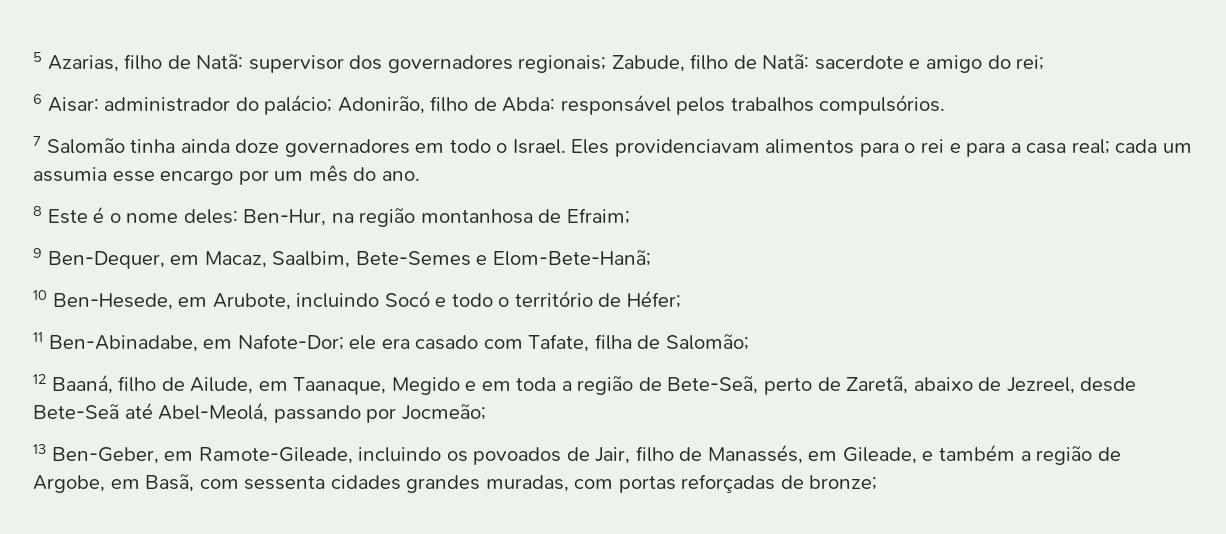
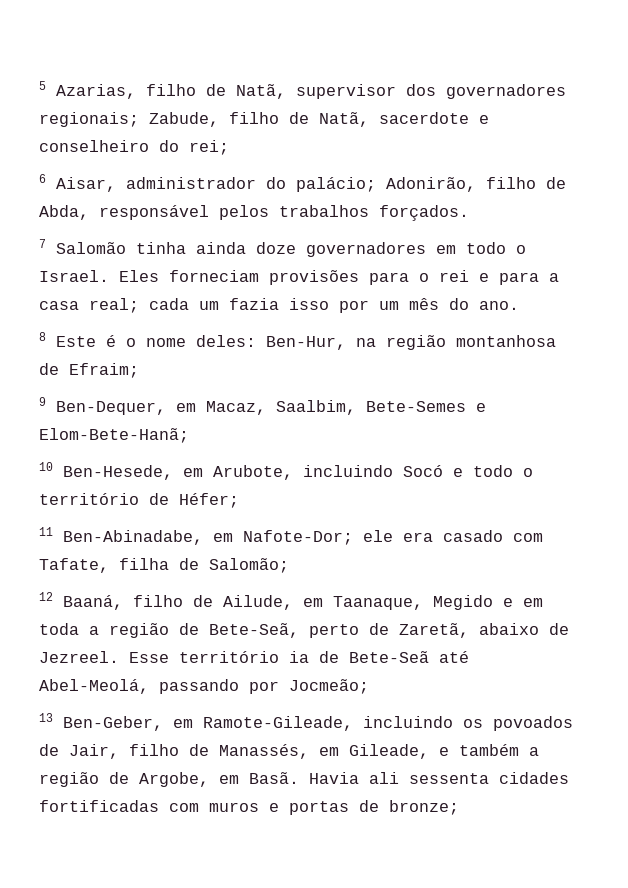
[196,54,244,69] Natã: -> [236,84,286,99] Natã,
[762,54,810,69] Natã: -> [319,112,369,127] Natã,
[926,55,983,73] amigo -> [39,140,149,152] conselheiro
[47,97,99,112] Aisar: -> [56,177,116,192] Aisar,
[502,97,556,112] Abda: -> [39,205,89,220] Abda,
[819,94,946,115] compulsórios. -> [379,205,469,221] forçados.
[614,139,855,157] providenciavam alimentos -> [169,270,359,285] forneciam provisões
[33,167,234,185] assumia esse encargo -> [229,298,329,310] fazia isso
[1006,377,1137,394] Jezreel, desde -> [39,651,339,663] Jezreel. Esse território ia de
[145,474,776,493] Basã, com sessenta cidades grandes muradas, com portas reforçadas -> [249,772,569,784] [39,800,349,815] Basã. Havia ali sessenta cidades fortificadas com muros e portas

